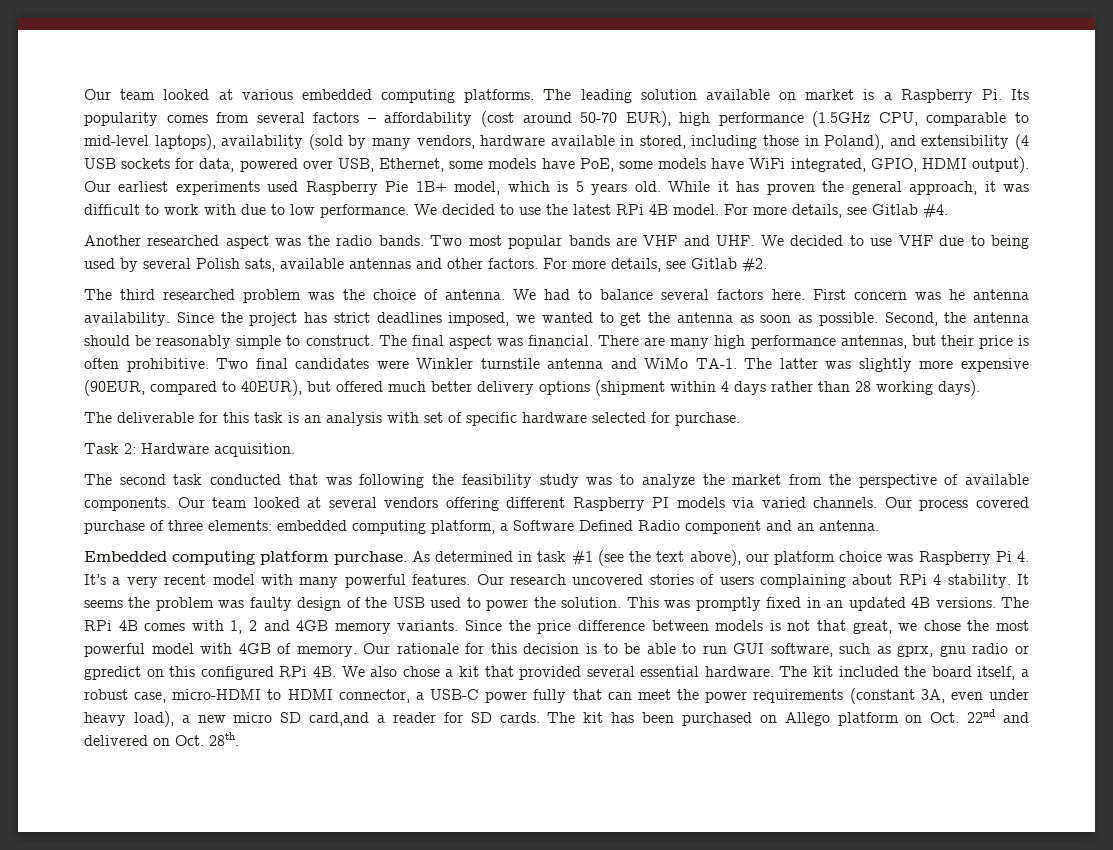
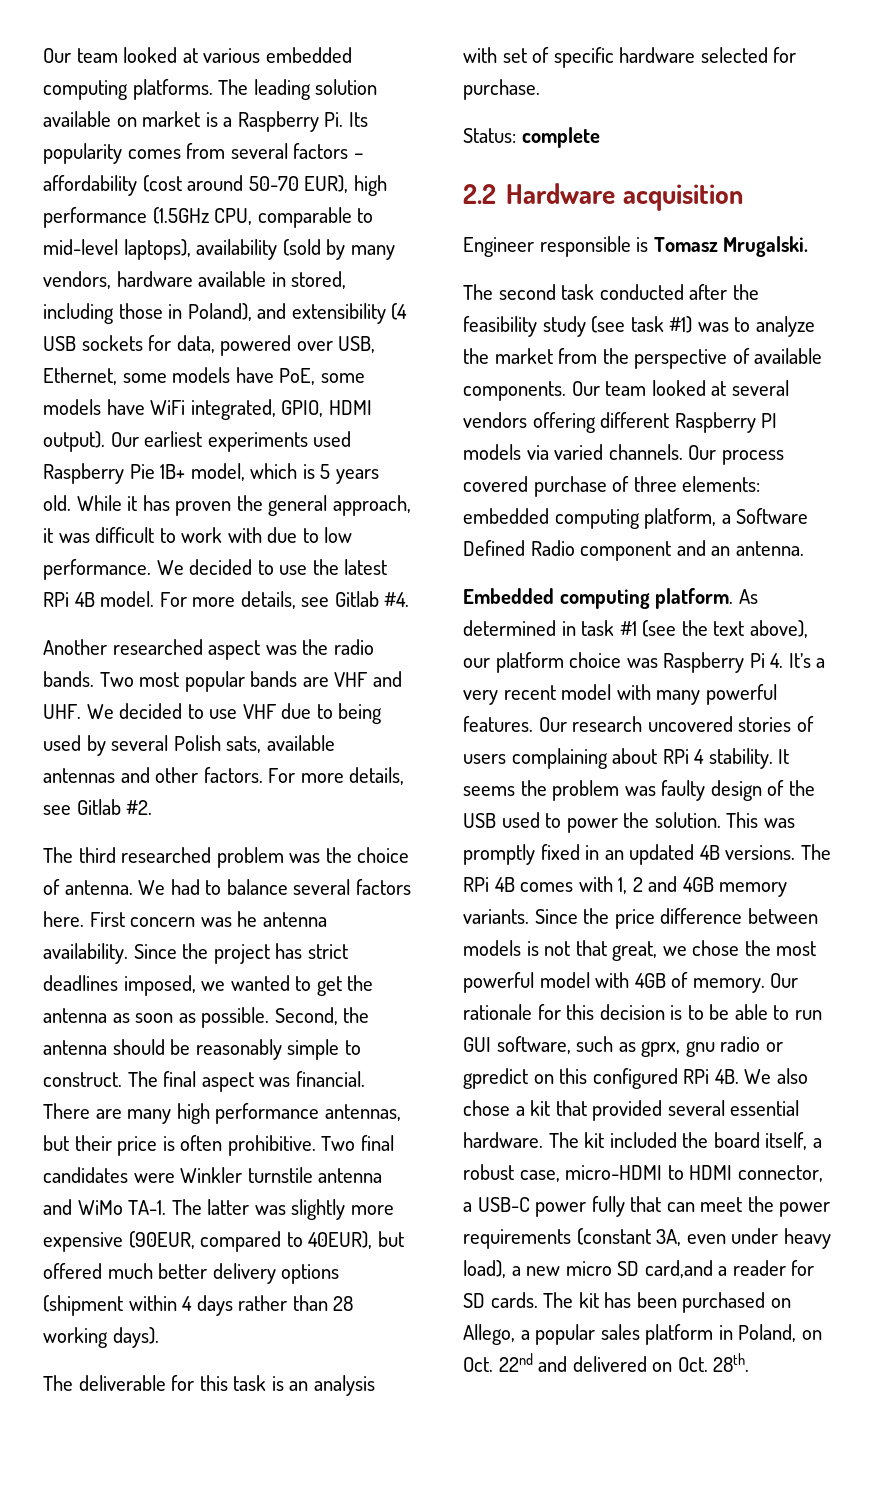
[84,443,295,457] [84,474,579,488] Task 2: Hardware acquisition. // The second task conducted that was following the feasibility study -> [463,127,600,148] [463,183,743,211] [463,236,809,257] [463,284,759,300] [463,316,693,337] Status: complete // 2.2 Hardware acquisition // Engineer responsible is Tomasz Mrugalski. // The second task conducted after the feasibility study (see task #1)
[260,551,407,565] platform purchase. -> [655,588,734,609] platform.
[784,712,899,726] Allego platform -> [463,1324,797,1345] Allego, a popular sales platform in Poland,

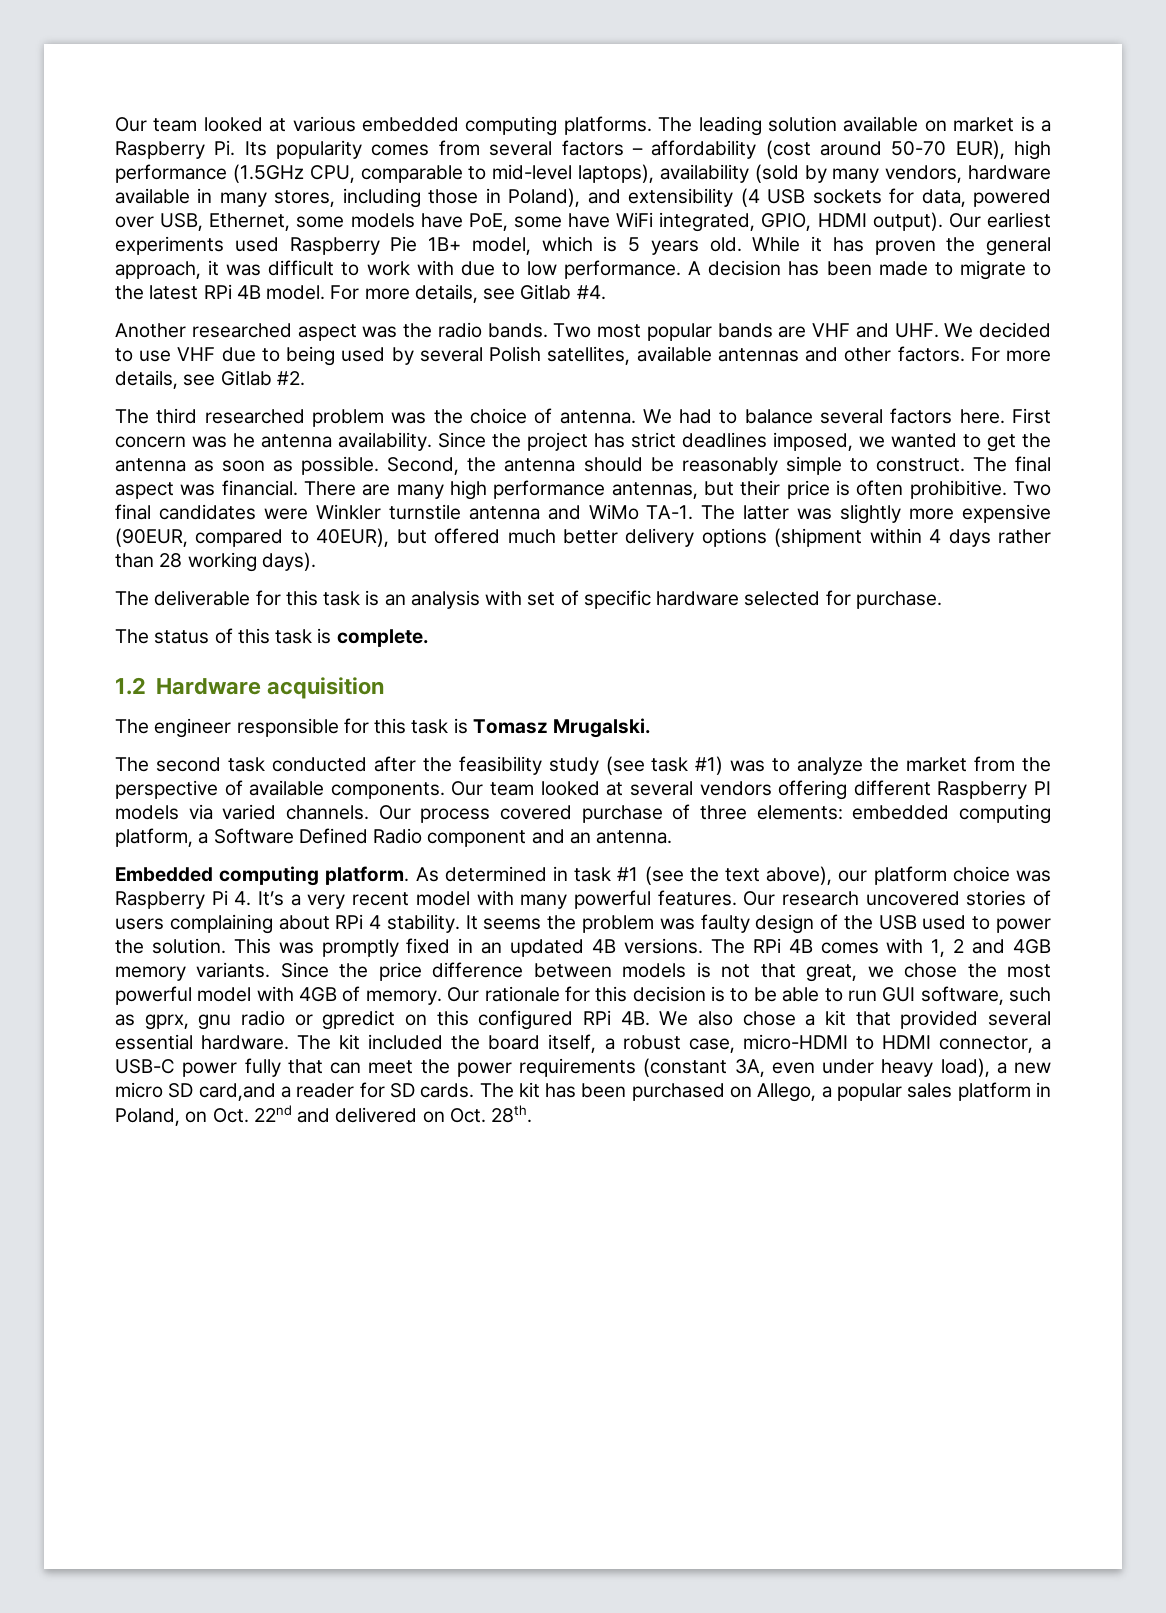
[291,271,347,289] stored, -> [219,190,336,207] many stores,
[43,399,101,415] models -> (562, 222) none
[156,559,308,575] We decided to use -> [688,260,1051,280] A decision has been made to migrate to
[226,736,262,753] sats, -> [547,346,631,365] satellites,
[463,127,600,148] [463,183,743,211] [463,236,631,257] Status: complete // 2.2 Hardware acquisition // Engineer responsible -> [115,628,429,647] [115,677,384,699] [115,718,449,738] The status of this task is complete. // 1.2 Hardware acquisition // The engineer responsible for this task

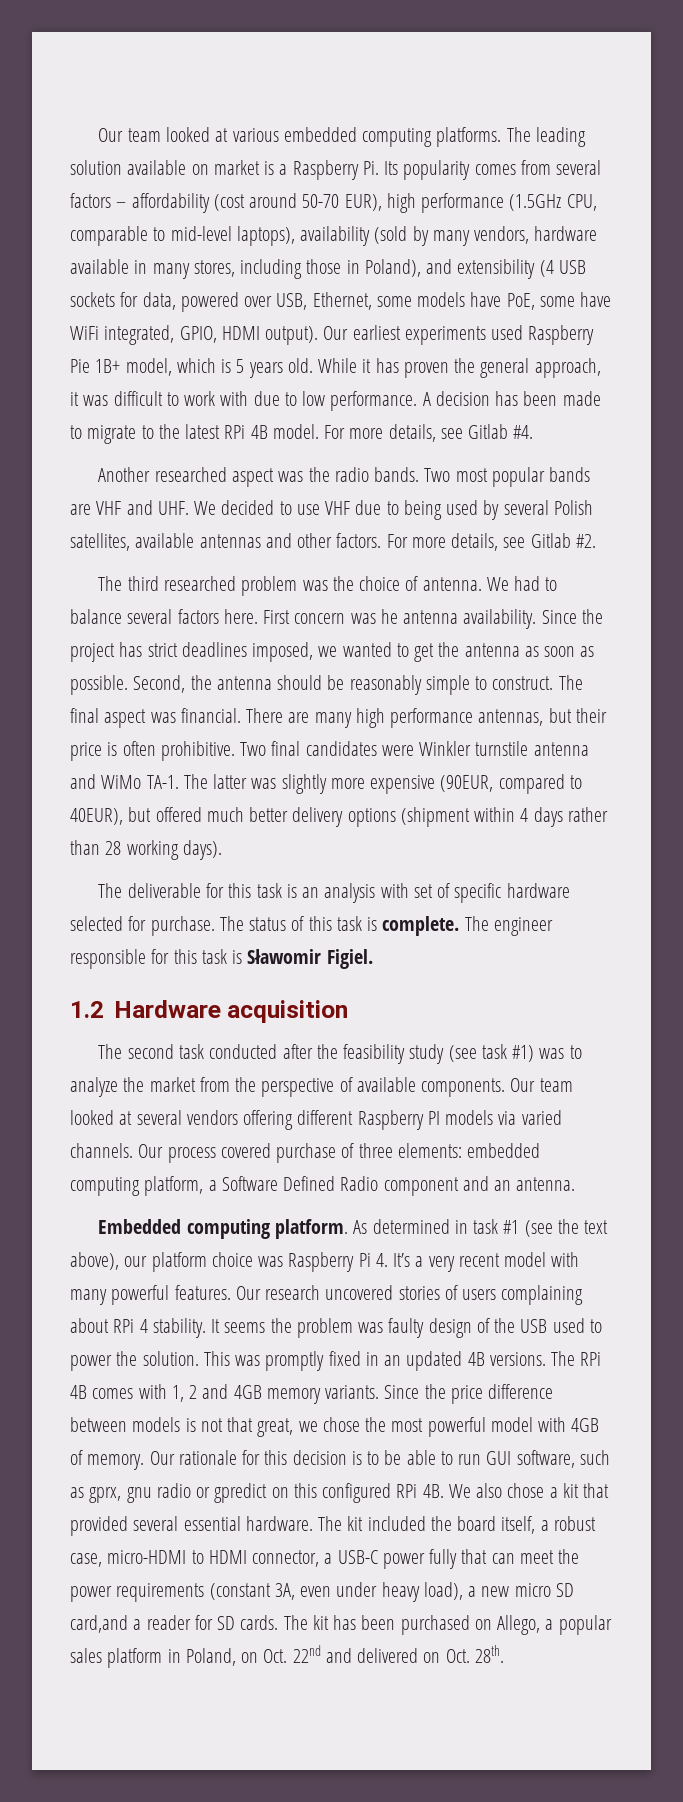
(942, 600) // -> (215, 926) none
[115,677,384,699] // 1.2 Hardware acquisition // -> (460, 926) none
[472,718,652,738] Tomasz Mrugalski. -> [247,949,373,969] [70,1000,349,1023] Sławomir Figiel. // 1.2 Hardware acquisition

